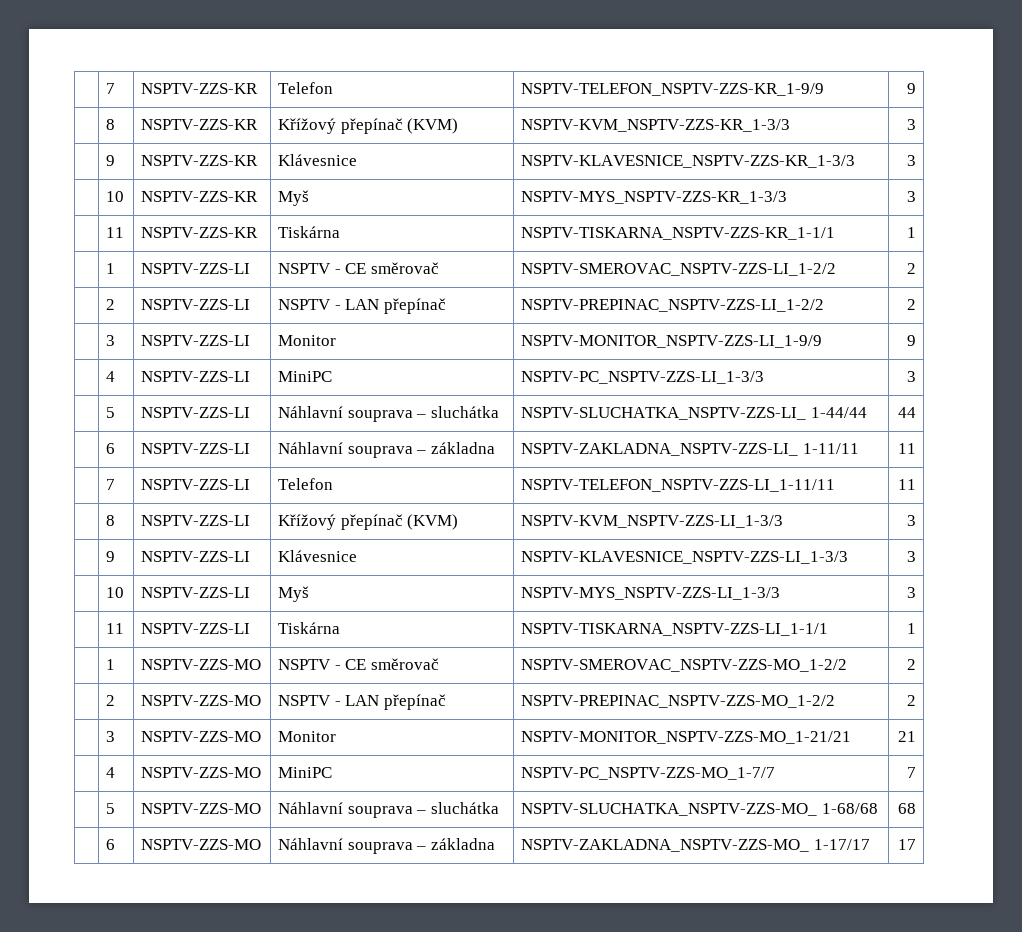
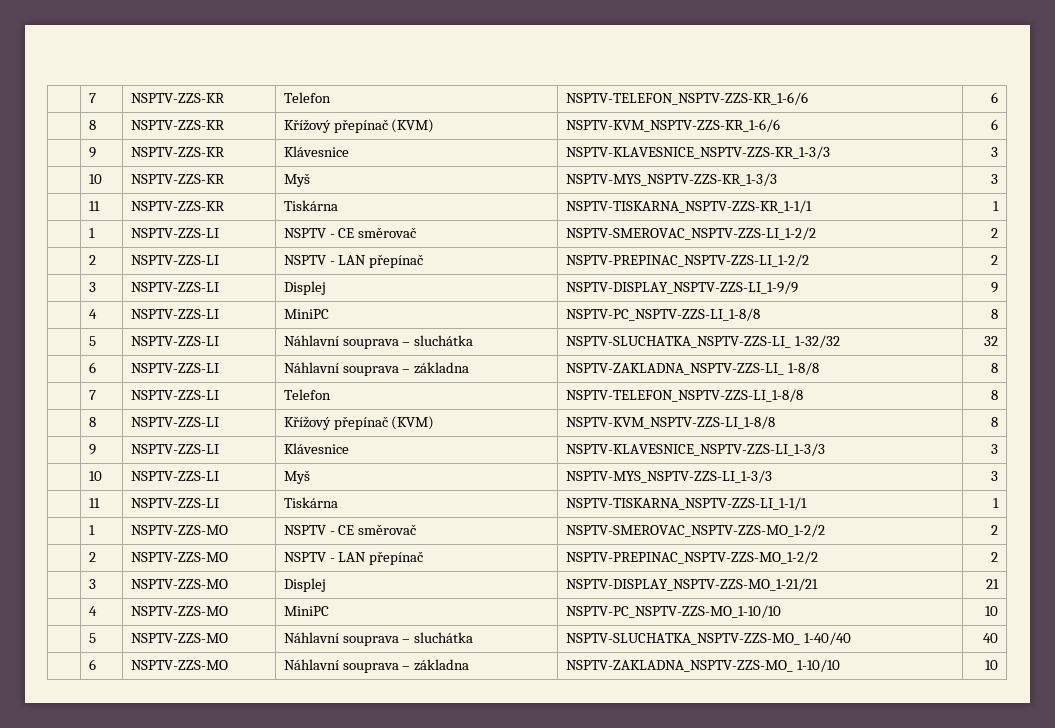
[521,83,825,96] [906,83,916,94] NSPTV-TELEFON_NSPTV-ZZS-KR_1-9/9 | 9 -> [565,92,808,105] [991,92,999,103] NSPTV-TELEFON_NSPTV-ZZS-KR_1-6/6 | 6
[521,119,791,132] [906,119,916,130] NSPTV-KVM_NSPTV-ZZS-KR_1-3/3 | 3 -> [565,119,780,132] [991,119,999,130] NSPTV-KVM_NSPTV-ZZS-KR_1-6/6 | 6
[278,335,337,346] [521,335,823,348] Monitor | NSPTV-MONITOR_NSPTV-ZZS-LI_1-9/9 -> [283,281,326,295] [565,281,798,294] Displej | NSPTV-DISPLAY_NSPTV-ZZS-LI_1-9/9
[521,371,765,384] [906,371,916,382] NSPTV-PC_NSPTV-ZZS-LI_1-3/3 | 3 -> [565,308,760,321] [991,309,999,319] NSPTV-PC_NSPTV-ZZS-LI_1-8/8 | 8
[810,407,867,418] [897,407,916,418] 1-44/44 | 44 -> [794,335,840,348] [984,336,999,346] 1-32/32 | 32
[802,443,859,454] [897,443,916,454] 1-11/11 | 11 -> [787,362,819,375] [991,363,999,373] 1-8/8 | 8
[521,479,836,492] [897,479,916,490] NSPTV-TELEFON_NSPTV-ZZS-LI_1-11/11 | 11 -> [565,389,803,402] [991,390,999,400] NSPTV-TELEFON_NSPTV-ZZS-LI_1-8/8 | 8
[521,515,784,528] [906,515,916,526] NSPTV-KVM_NSPTV-ZZS-LI_1-3/3 | 3 -> [565,416,775,429] [991,417,999,427] NSPTV-KVM_NSPTV-ZZS-LI_1-8/8 | 8
[278,731,337,742] [521,731,852,744] Monitor | NSPTV-MONITOR_NSPTV-ZZS-MO_1-21/21 -> [283,578,326,592] [565,578,818,591] Displej | NSPTV-DISPLAY_NSPTV-ZZS-MO_1-21/21
[521,767,776,780] [906,767,916,778] NSPTV-PC_NSPTV-ZZS-MO_1-7/7 | 7 -> [565,605,781,618] [985,606,999,616] NSPTV-PC_NSPTV-ZZS-MO_1-10/10 | 10
[821,803,878,814] [897,803,916,814] 1-68/68 | 68 -> [803,632,851,645] [983,633,999,643] 1-40/40 | 40
[813,839,870,850] [897,839,916,850] 1-17/17 | 17 -> [796,659,840,672] [985,660,999,670] 1-10/10 | 10

